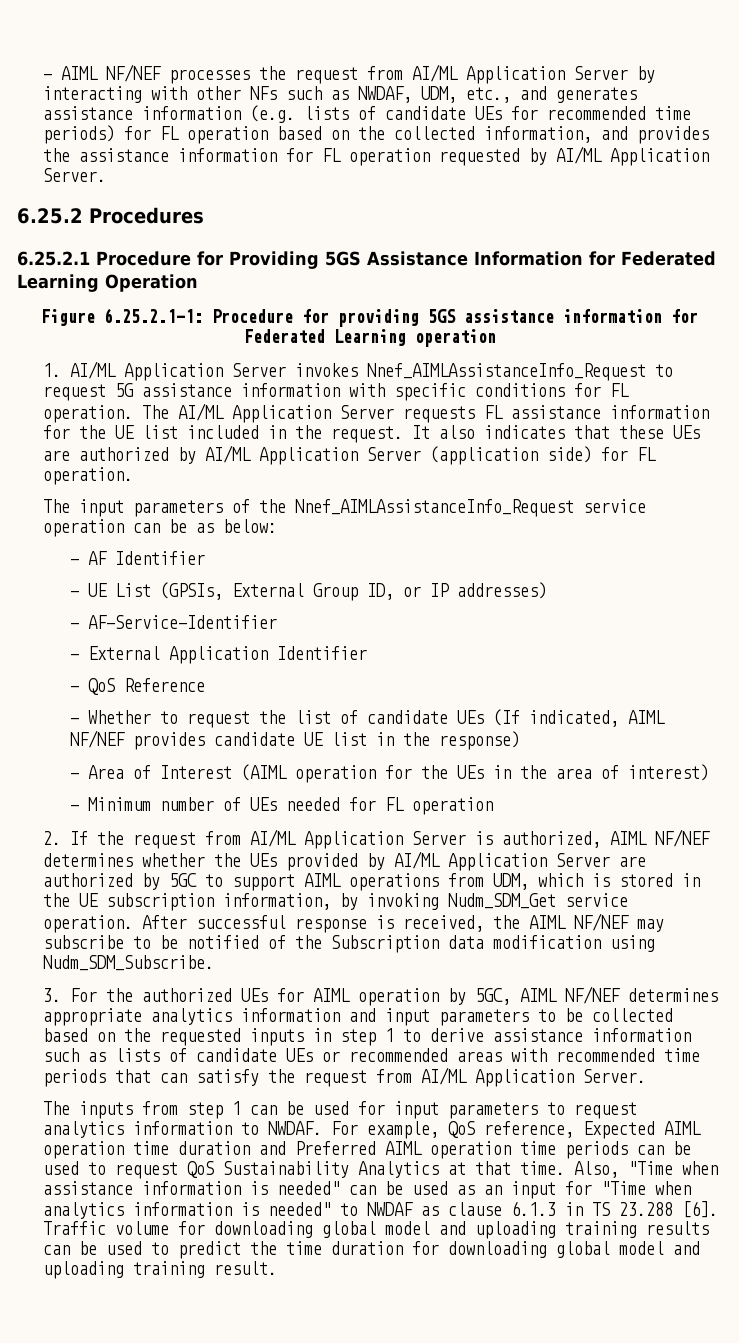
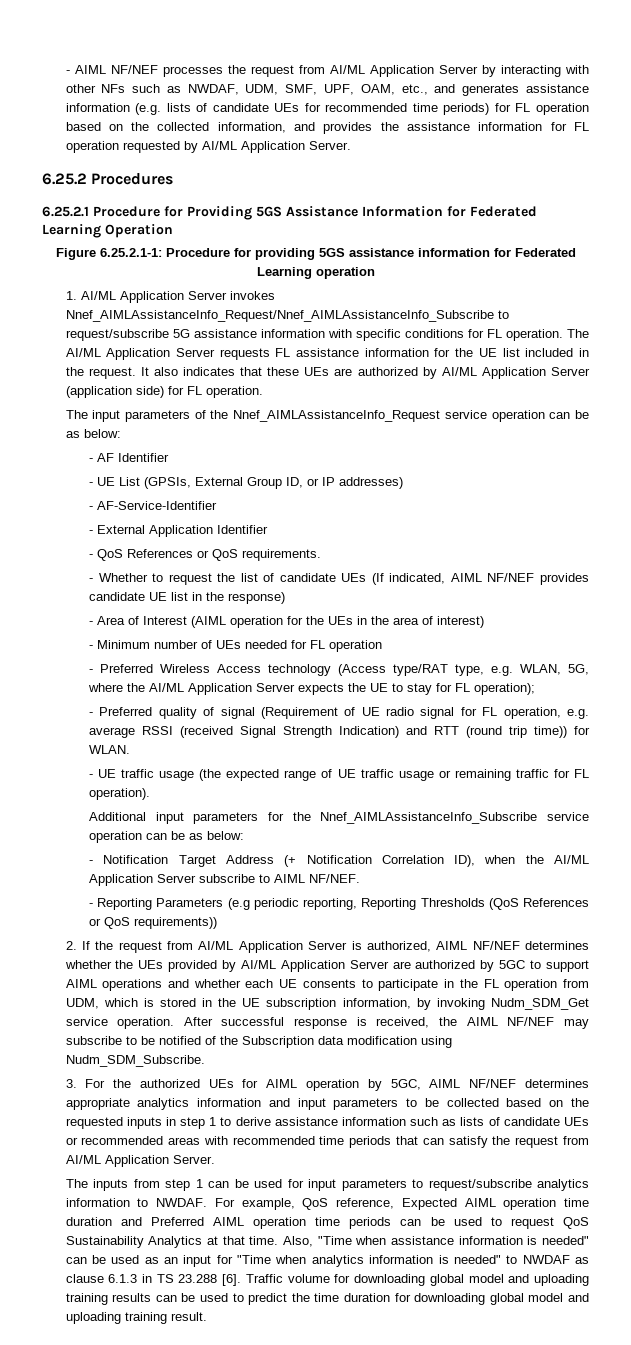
(458, 94) none -> [285,84,395,95] SMF, UPF, OAM,
[367,363,674,381] [43,384,107,401] Nnef_AIMLAssistanceInfo_Request to request -> [65,310,509,322] [65,329,169,341] Nnef_AIMLAssistanceInfo_Request/Nnef_AIMLAssistanceInfo_Subscribe to request/subscribe
[123,678,205,692] Reference -> [126,549,321,561] References or QoS requirements.
(493, 806) none -> [88,664,589,676] [87,683,535,695] [88,707,589,719] [88,726,590,738] [88,745,130,754] [88,769,590,781] [88,788,150,800] [88,812,589,824] [88,831,244,843] [88,855,589,867] [88,874,360,886] [88,898,589,910] [88,917,217,929] // - Preferred Wireless Access technology (Access type/RAT type, e.g. WLAN, 5G, where the AI/ML Application Server expects the UE to stay for FL operation); // - Preferred quality of signal (Requirement of UE radio signal for FL operation, e.g. average RSSI (received Signal Strength Indication) and RTT (round trip time)) for WLAN. // - UE traffic usage (the expected range of UE traffic usage or remaining traffic for FL operation). // Additional input parameters for the Nnef_AIMLAssistanceInfo_Subscribe service operation can be as below: // - Notification Target Address (+ Notification Correlation ID), when the AI/ML Application Server subscribe to AIML NF/NEF. // - Reporting Parameters (e.g periodic reporting, Reporting Thresholds (QoS References or QoS requirements))
(440, 882) none -> [167,979,558,991] and whether each UE consents to participate in the FL operation
[574,1102,638,1119] request -> [428,1179,532,1191] request/subscribe

